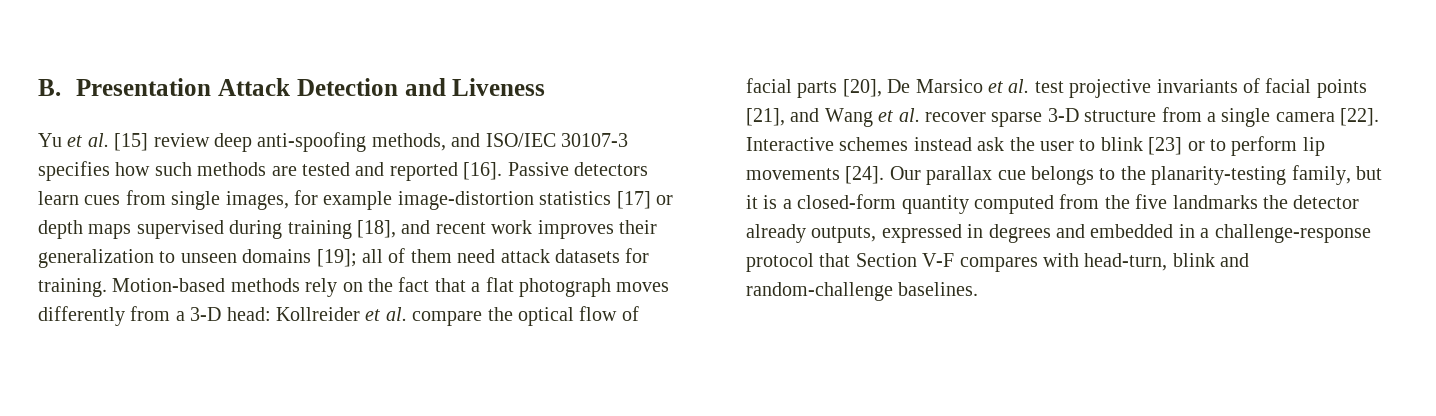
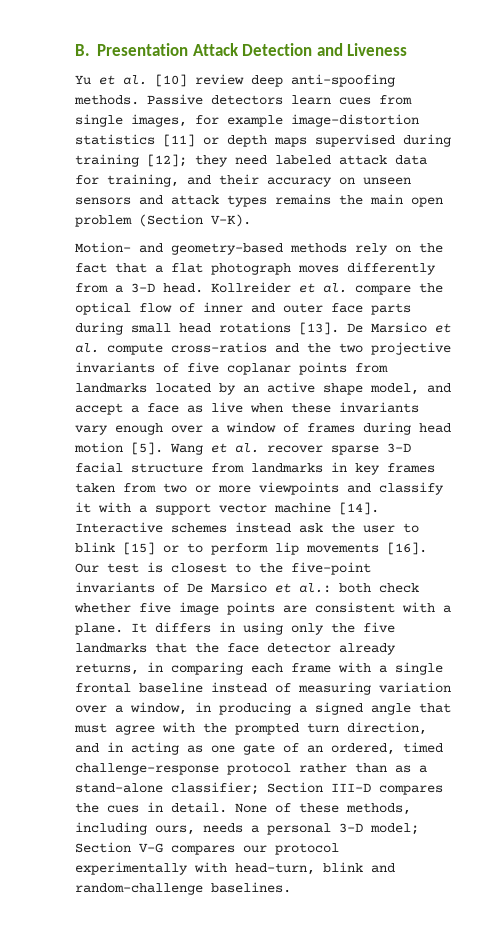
[114,133,149,151] [15] -> [155,74,187,87] [10]
[371,133,628,151] [38,161,503,181] methods, and ISO/IEC 30107-3 specifies how such methods are tested and reported [16]. -> [74,95,139,105] methods.
[616,191,651,209] [17] -> [163,134,195,147] [11]
[357,220,657,239] [38,248,650,268] [38,278,226,297] [18], and recent work improves their generalization to unseen domains [19]; all of them need attack datasets for training. Motion-based -> [147,154,427,167] [75,174,411,187] [75,194,443,207] [75,214,251,227] [75,242,283,255] [12]; they need labeled attack data for training, and their accuracy on unseen sensors and attack types remains the main open problem (Section V-K). // Motion- and geometry-based
[226,307,271,321] head: -> [163,283,203,293] head.
[746,78,1367,98] [746,108,820,126] facial parts [20], De Marsico et al. test projective invariants of facial points [21], and -> [203,302,411,315] [75,322,451,335] [75,342,451,355] [75,362,388,375] [75,382,451,395] [75,402,419,415] [75,422,451,435] [74,442,163,455] inner and outer face parts during small head rotations [13]. De Marsico et al. compute cross-ratios and the two projective invariants of five coplanar points from landmarks located by an active shape model, and accept a face as live when these invariants vary enough over a window of frames during head motion [5].
(1079, 115) none -> [75,462,123,473] facial
[1207,108,1380,127] a single camera [22]. -> [251,462,435,475] [75,482,444,495] [75,502,379,515] landmarks in key frames taken from two or more viewpoints and classify it with a support vector machine [14].
[1148,137,1183,155] [23] -> [123,542,155,555] [15]
[845,165,1382,185] [746,194,1360,214] [746,224,1371,243] [746,253,1038,272] [24]. Our parallax cue belongs to the planarity-testing family, but it is a closed-form quantity computed from the five landmarks the detector already outputs, expressed in degrees and embedded in a challenge-response protocol that Section V-F compares -> [387,542,427,555] [75,562,371,575] [75,582,419,593] [74,602,451,615] [75,622,395,635] [75,643,396,655] [75,662,443,675] [75,682,451,695] [75,702,451,715] [74,722,427,735] [75,742,443,755] [75,763,427,775] [75,782,443,795] [75,802,411,815] [75,822,419,835] [75,842,339,855] [75,862,188,875] [16]. Our test is closest to the five-point invariants of De Marsico et al.: both check whether five image points are consistent with a plane. It differs in using only the five landmarks that the face detector already returns, in comparing each frame with a single frontal baseline instead of measuring variation over a window, in producing a signed angle that must agree with the prompted turn direction, and in acting as one gate of an ordered, timed challenge-response protocol rather than as a stand-alone classifier; Section III-D compares the cues in detail. None of these methods, including ours, needs a personal 3-D model; Section V-G compares our protocol experimentally

